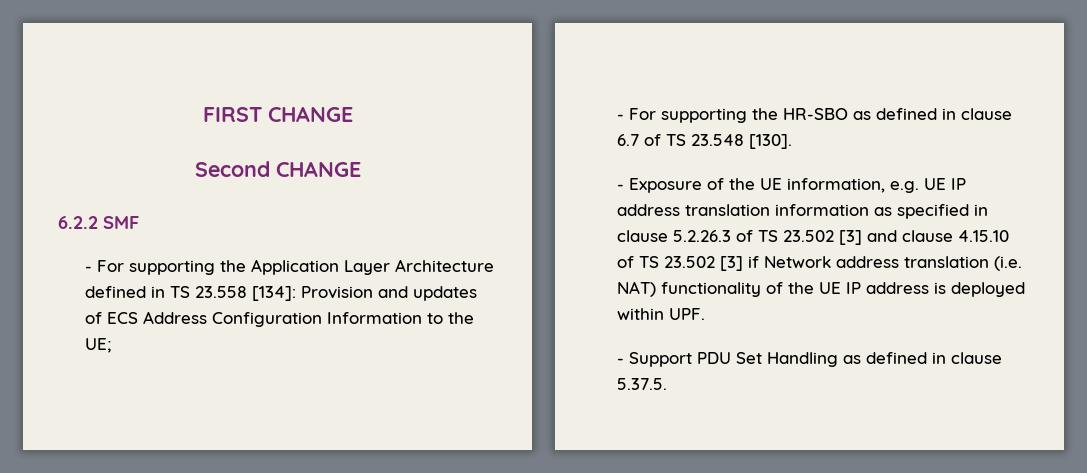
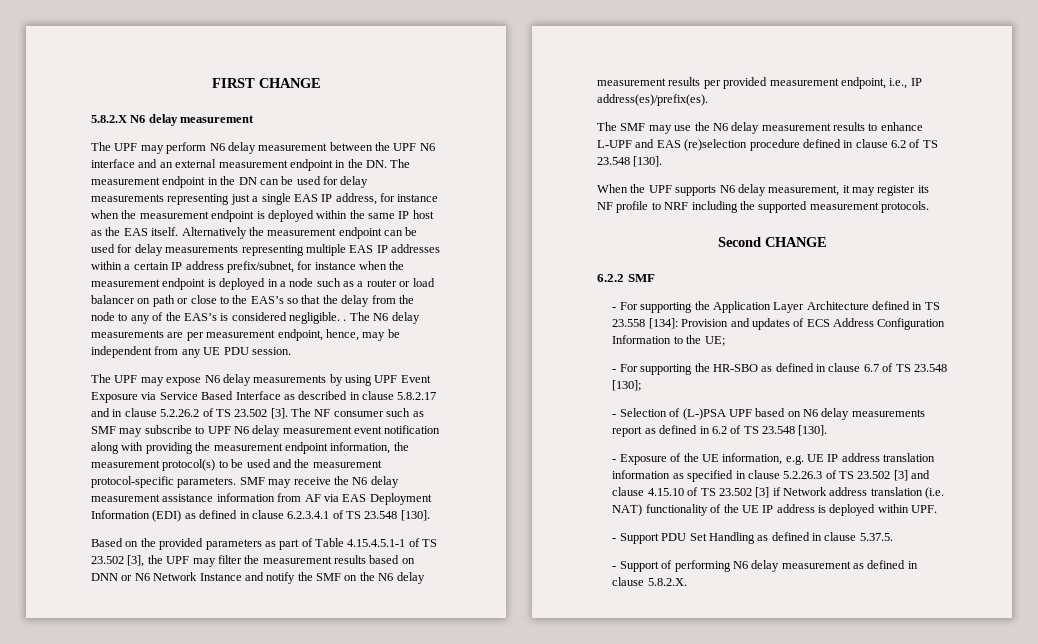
(353, 114) none -> [91,114,255,126] [91,142,435,154] [91,159,411,171] [91,176,369,188] [91,193,439,205] [91,210,434,222] [91,227,418,239] [91,244,440,256] [91,261,405,273] [91,278,435,290] [91,295,414,307] [91,312,420,324] [91,329,400,341] [91,346,291,358] [91,374,431,386] [91,391,437,403] [91,408,424,419] [91,425,441,437] [91,442,409,454] [91,459,382,471] [91,476,399,488] [91,493,432,505] [91,510,430,522] [91,538,438,550] [91,555,415,567] [91,572,425,584] [597,77,922,89] [597,94,708,106] [597,122,923,134] [597,139,938,151] [597,156,663,167] [597,184,929,196] [597,201,929,213] // 5.8.2.X N6 delay measurement // The UPF may perform N6 delay measurement between the UPF N6 interface and an external measurement endpoint in the DN. The measurement endpoint in the DN can be used for delay measurements representing just a single EAS IP address, for instance when the measurement endpoint is deployed within the same IP host as the EAS itself. Alternatively the measurement endpoint can be used for delay measurements representing multiple EAS IP addresses within a certain IP address prefix/subnet, for instance when the measurement endpoint is deployed in a node such as a router or load balancer on path or close to the EAS’s so that the delay from the node to any of the EAS’s is considered negligible. . The N6 delay measurements are per measurement endpoint, hence, may be independent from any UE PDU session. // The UPF may expose N6 delay measurements by using UPF Event Exposure via Service Based Interface as described in clause 5.8.2.17 and in clause 5.2.26.2 of TS 23.502 [3]. The NF consumer such as SMF may subscribe to UPF N6 delay measurement event notification along with providing the measurement endpoint information, the measurement protocol(s) to be used and the measurement protocol-specific parameters. SMF may receive the N6 delay measurement assistance information from AF via EAS Deployment Information (EDI) as defined in clause 6.2.3.4.1 of TS 23.548 [130]. // Based on the provided parameters as part of Table 4.15.4.5.1-1 of TS 23.502 [3], the UPF may filter the measurement results based on DNN or N6 Network Instance and notify the SMF on the N6 delay measurement results per provided measurement endpoint, i.e., IP address(es)/prefix(es). // The SMF may use the N6 delay measurement results to enhance L-UPF and EAS (re)selection procedure defined in clause 6.2 of TS 23.548 [130]. // When the UPF supports N6 delay measurement, it may register its NF profile to NRF including the supported measurement protocols.
(744, 140) none -> [612,380,642,391] [612,408,925,420] [612,425,796,437] [130]; // - Selection of (L-)PSA UPF based on N6 delay measurements report as defined in 6.2 of TS 23.548
(667, 384) none -> [612,560,918,572] [612,577,687,586] // - Support of performing N6 delay measurement as defined in clause 5.8.2.X.

